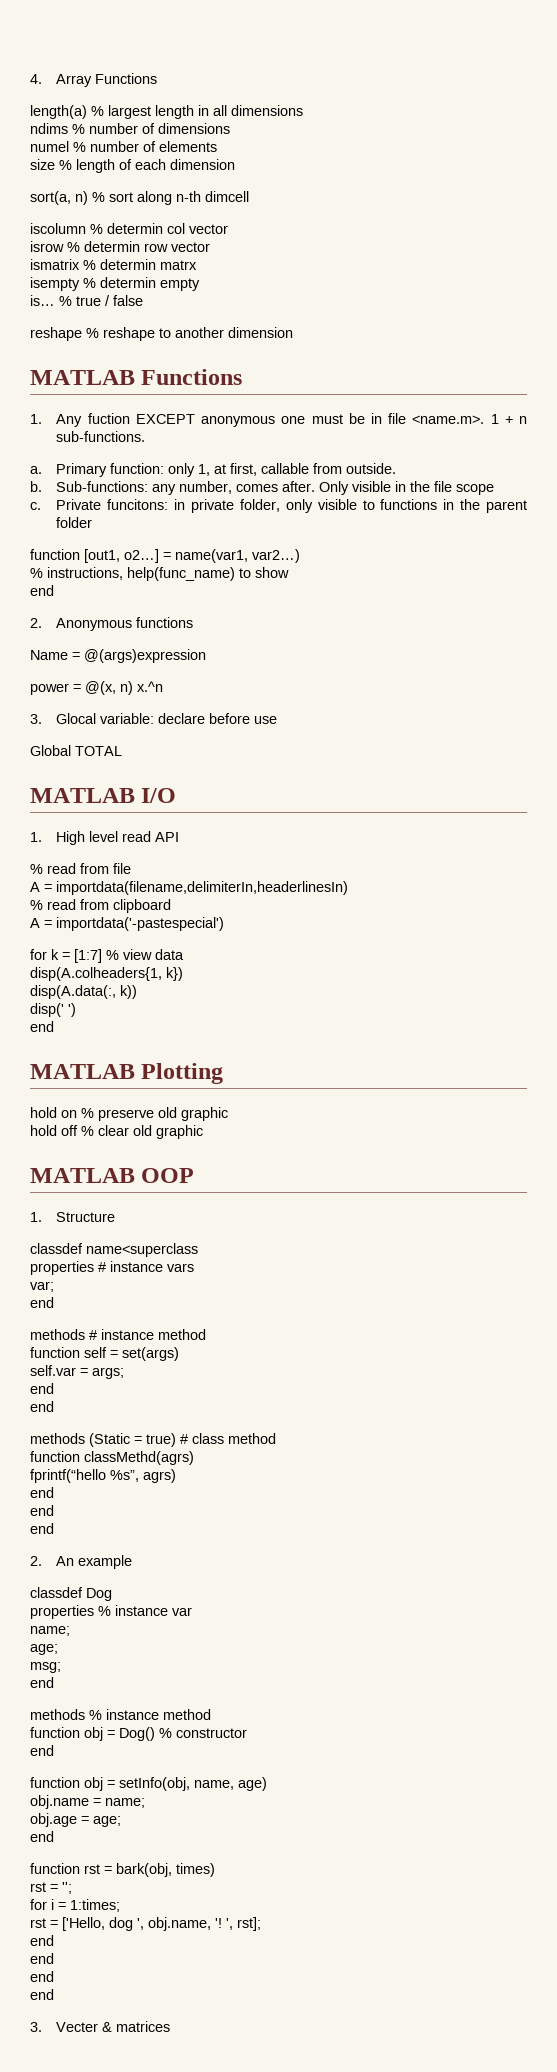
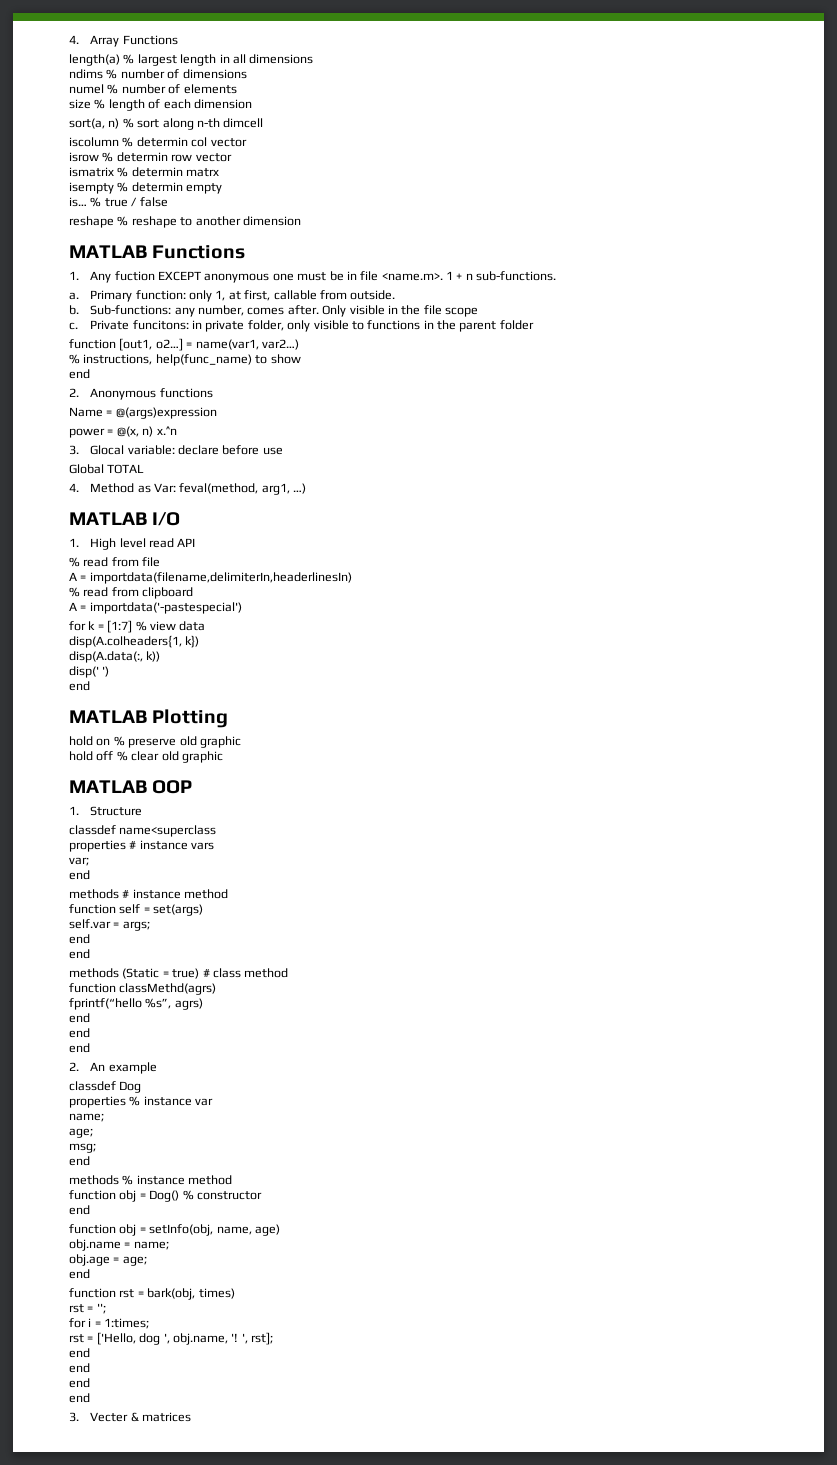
(122, 751) none -> [69,483,307,495] // 4. Method as Var: feval(method, arg1, …)

